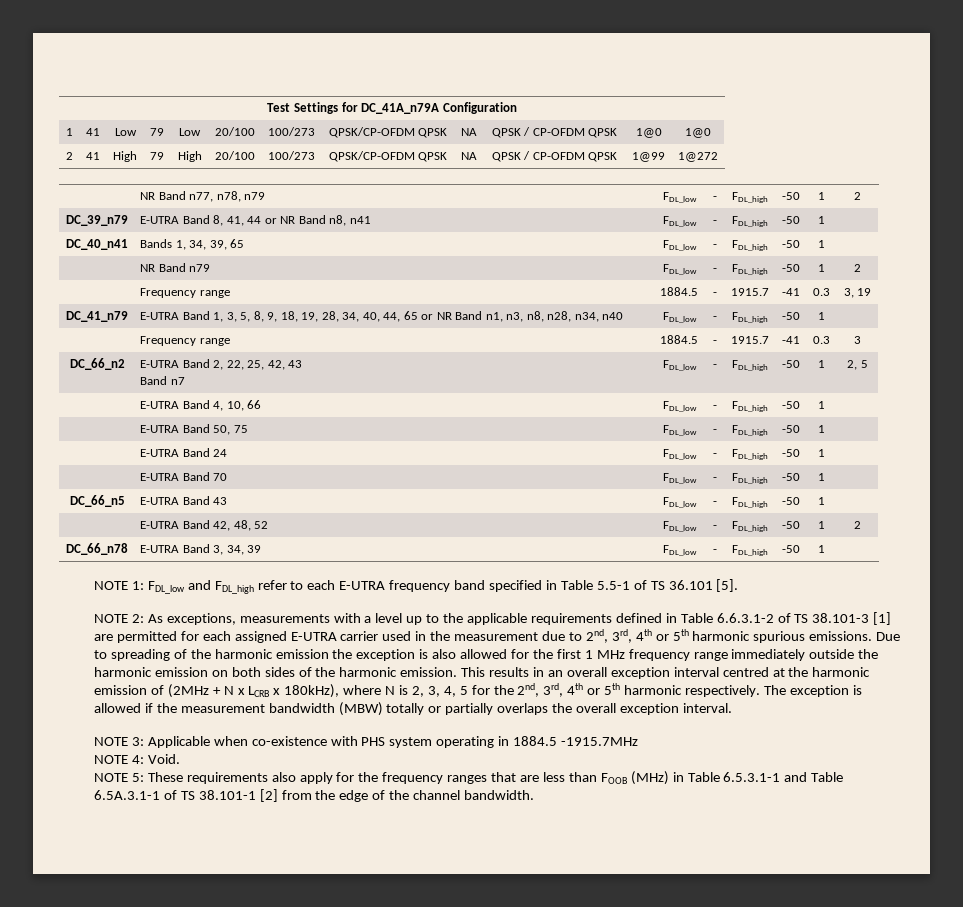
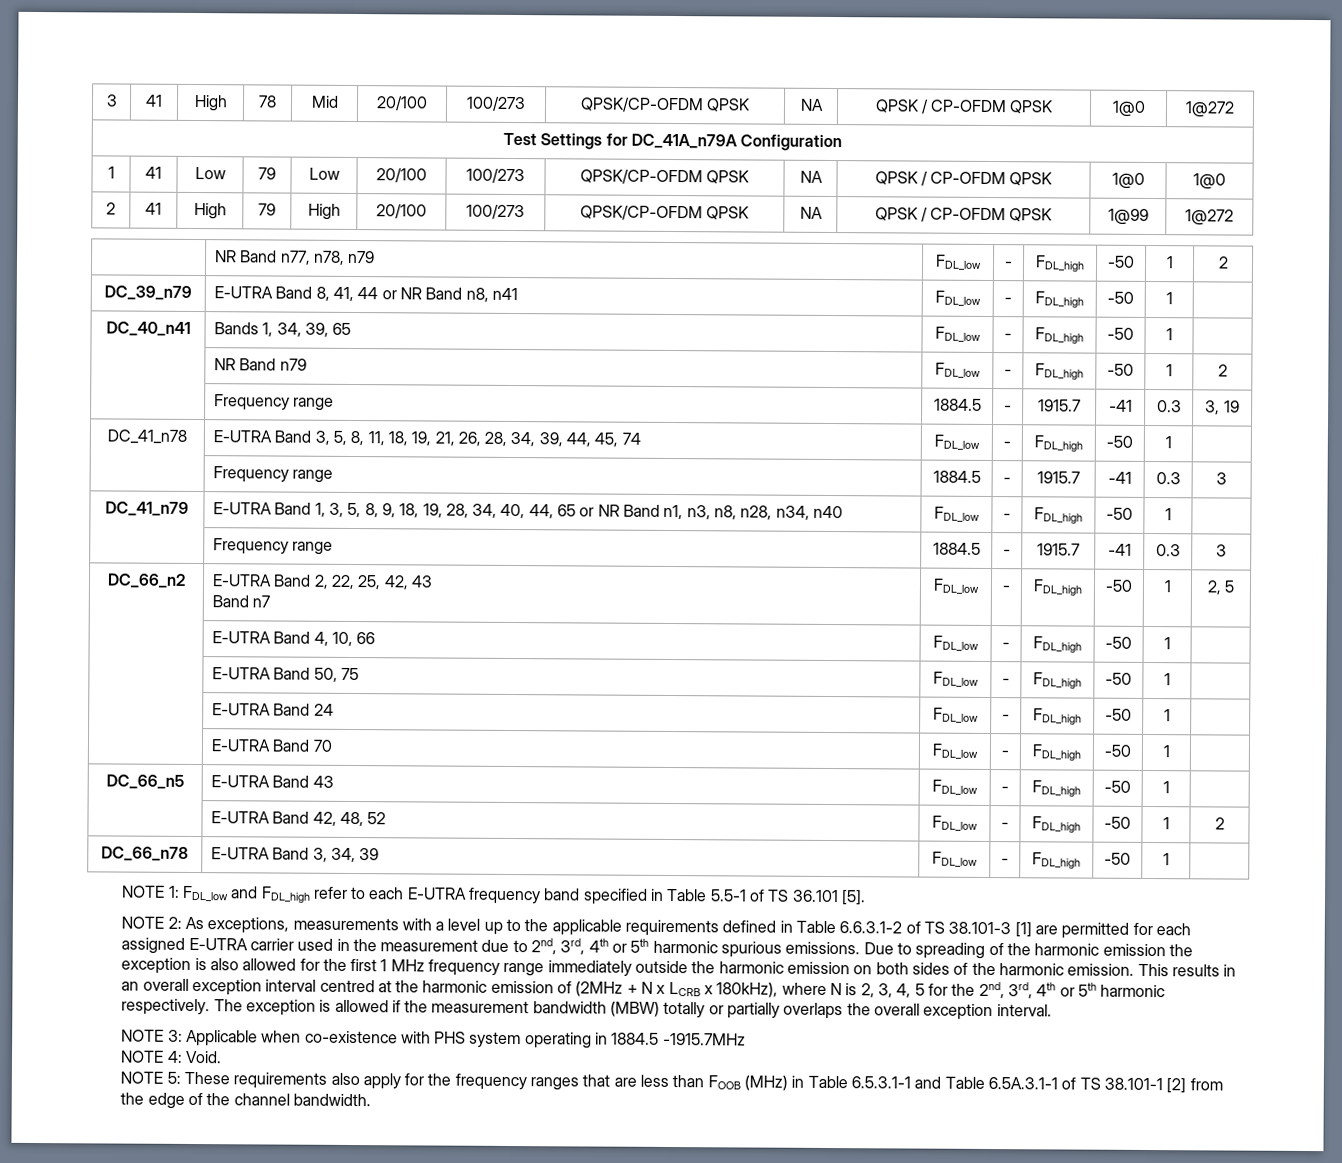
(267, 107) none -> [105,94,118,107] [145,94,163,107] [193,94,228,112] [258,95,277,108] [310,95,339,108] [376,96,428,111] [466,96,526,112] [579,97,751,113] [799,98,824,111] [874,99,1054,114] [1111,100,1146,117] [1185,101,1235,118] 3 | 41 | High | 78 | Mid | 20/100 | 100/273 | QPSK/CP-OFDM QPSK | NA | QPSK / CP-OFDM QPSK | 1@0 | 1@272 //
(872, 292) none -> [107,429,187,444] [212,430,641,447] [934,434,980,450] [1003,441,1011,448] [1034,435,1083,452] [1106,435,1133,448] [1164,436,1172,449] [212,466,334,483] [932,470,981,483] [1003,477,1011,484] [1037,471,1080,484] [1107,471,1132,484] [1155,472,1181,485] [1216,472,1227,485] // DC_41_n78 | E-UTRA Band 3, 5, 8, 11, 18, 19, 21, 26, 28, 34, 39, 44, 45, 74 | FDL_low | - | FDL_high | -50 | 1 | // | Frequency range | 1884.5 | - | 1915.7 | -41 | 0.3 | 3

